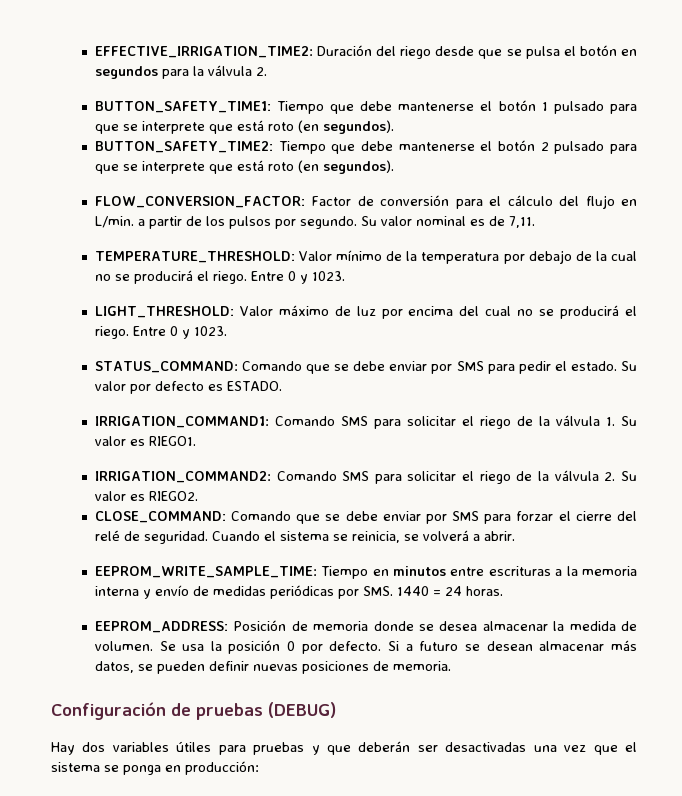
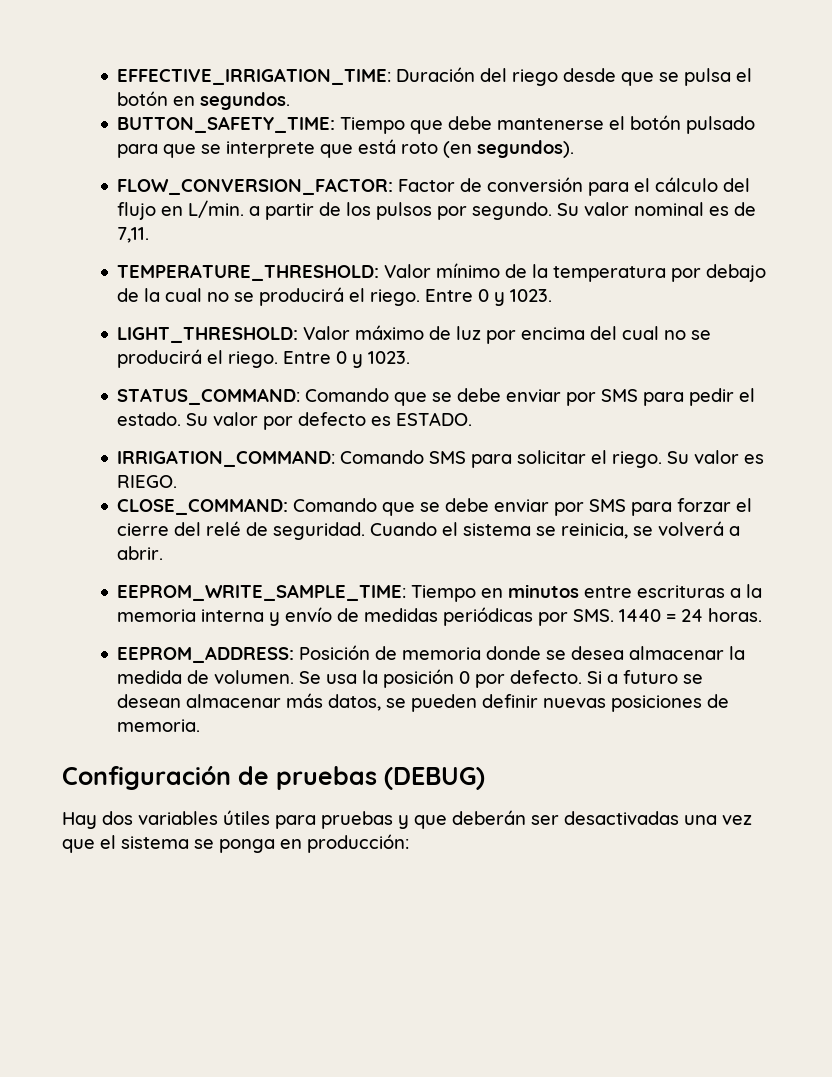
[94,46,313,58] EFFECTIVE_IRRIGATION_TIME2: -> [117,68,392,85] EFFECTIVE_IRRIGATION_TIME:
[94,65,267,79] [94,100,637,114] [94,120,394,134] [94,140,549,154] segundos para la válvula 2. // BUTTON_SAFETY_TIME1: Tiempo que debe mantenerse el botón 1 pulsado para que se interprete que está roto (en segundos). // BUTTON_SAFETY_TIME2: Tiempo que debe mantenerse el botón 2 -> [200,92,291,110] [117,115,682,134] segundos. // BUTTON_SAFETY_TIME: Tiempo que debe mantenerse el botón
[94,415,637,429] [94,436,196,446] [94,470,637,484] [94,491,198,501] IRRIGATION_COMMAND1: Comando SMS para solicitar el riego de la válvula 1. Su valor es RIEGO1. // IRRIGATION_COMMAND2: Comando SMS para solicitar el riego de la válvula 2. Su valor es RIEGO2. -> [117,450,765,468] [117,475,178,488] IRRIGATION_COMMAND: Comando SMS para solicitar el riego. Su valor es RIEGO.

